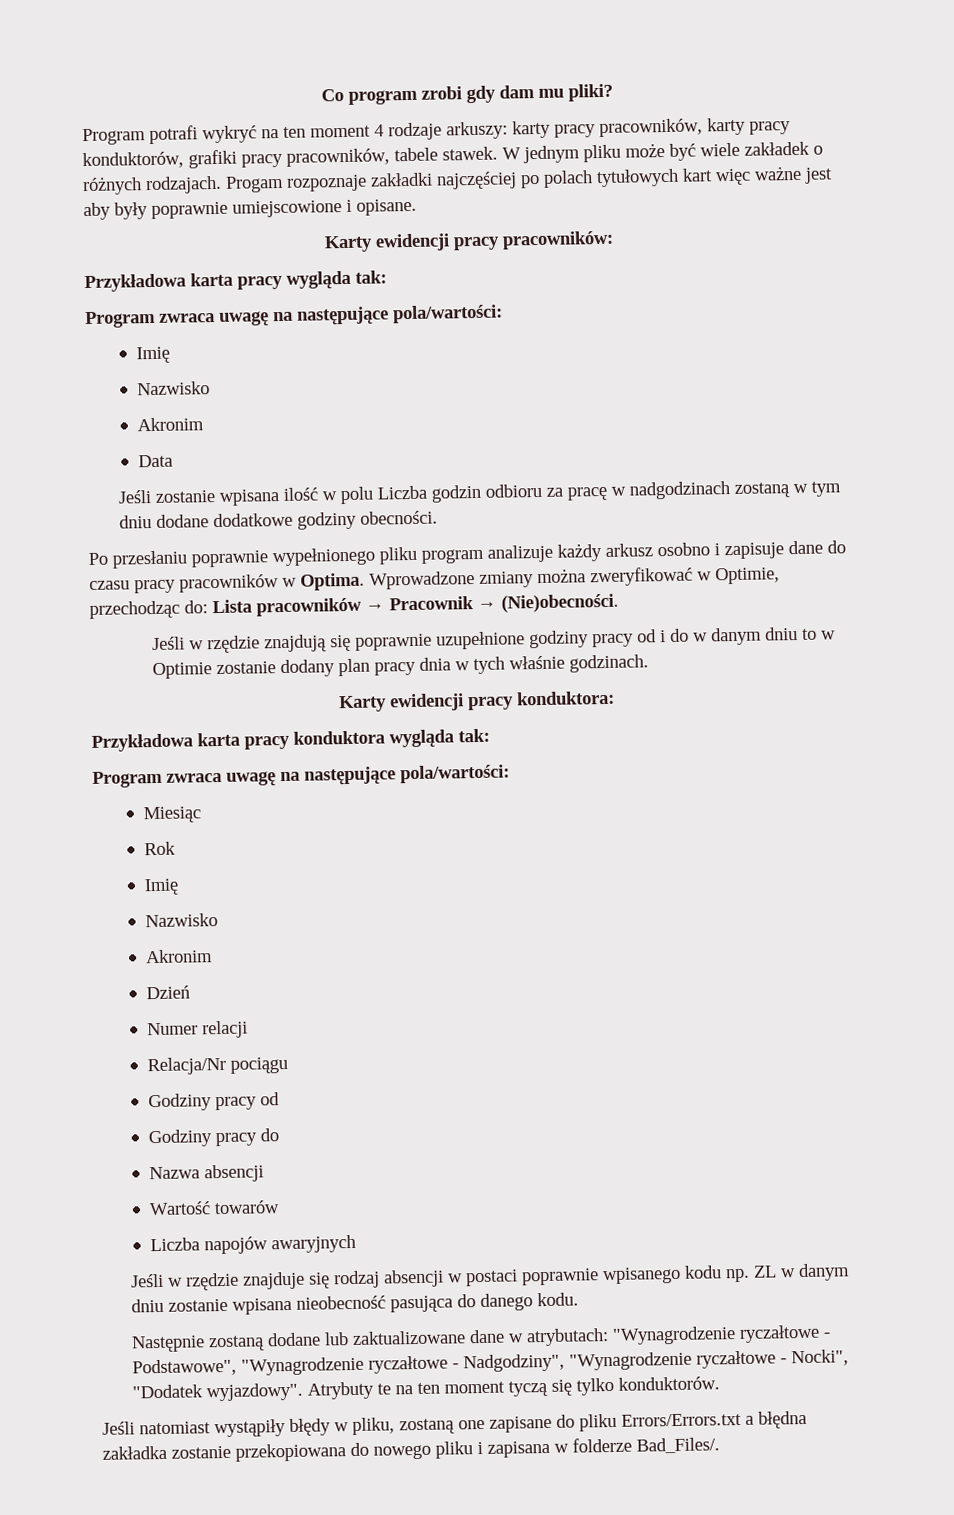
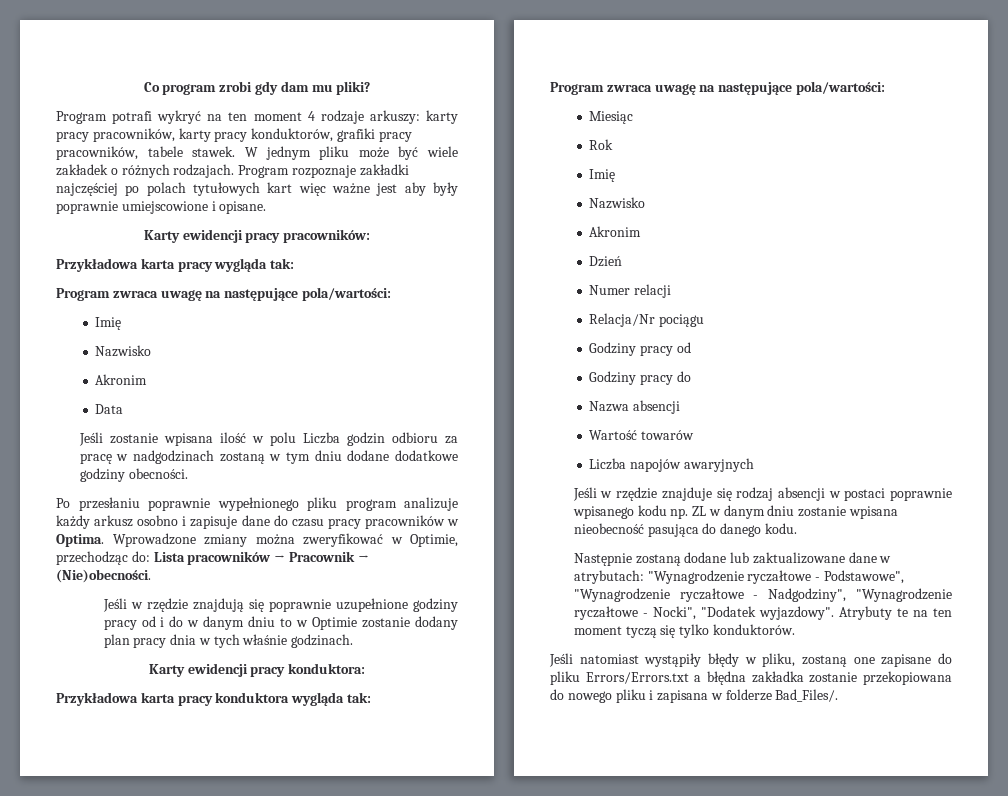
[225,175,284,193] Progam -> [238,165,290,178] Program

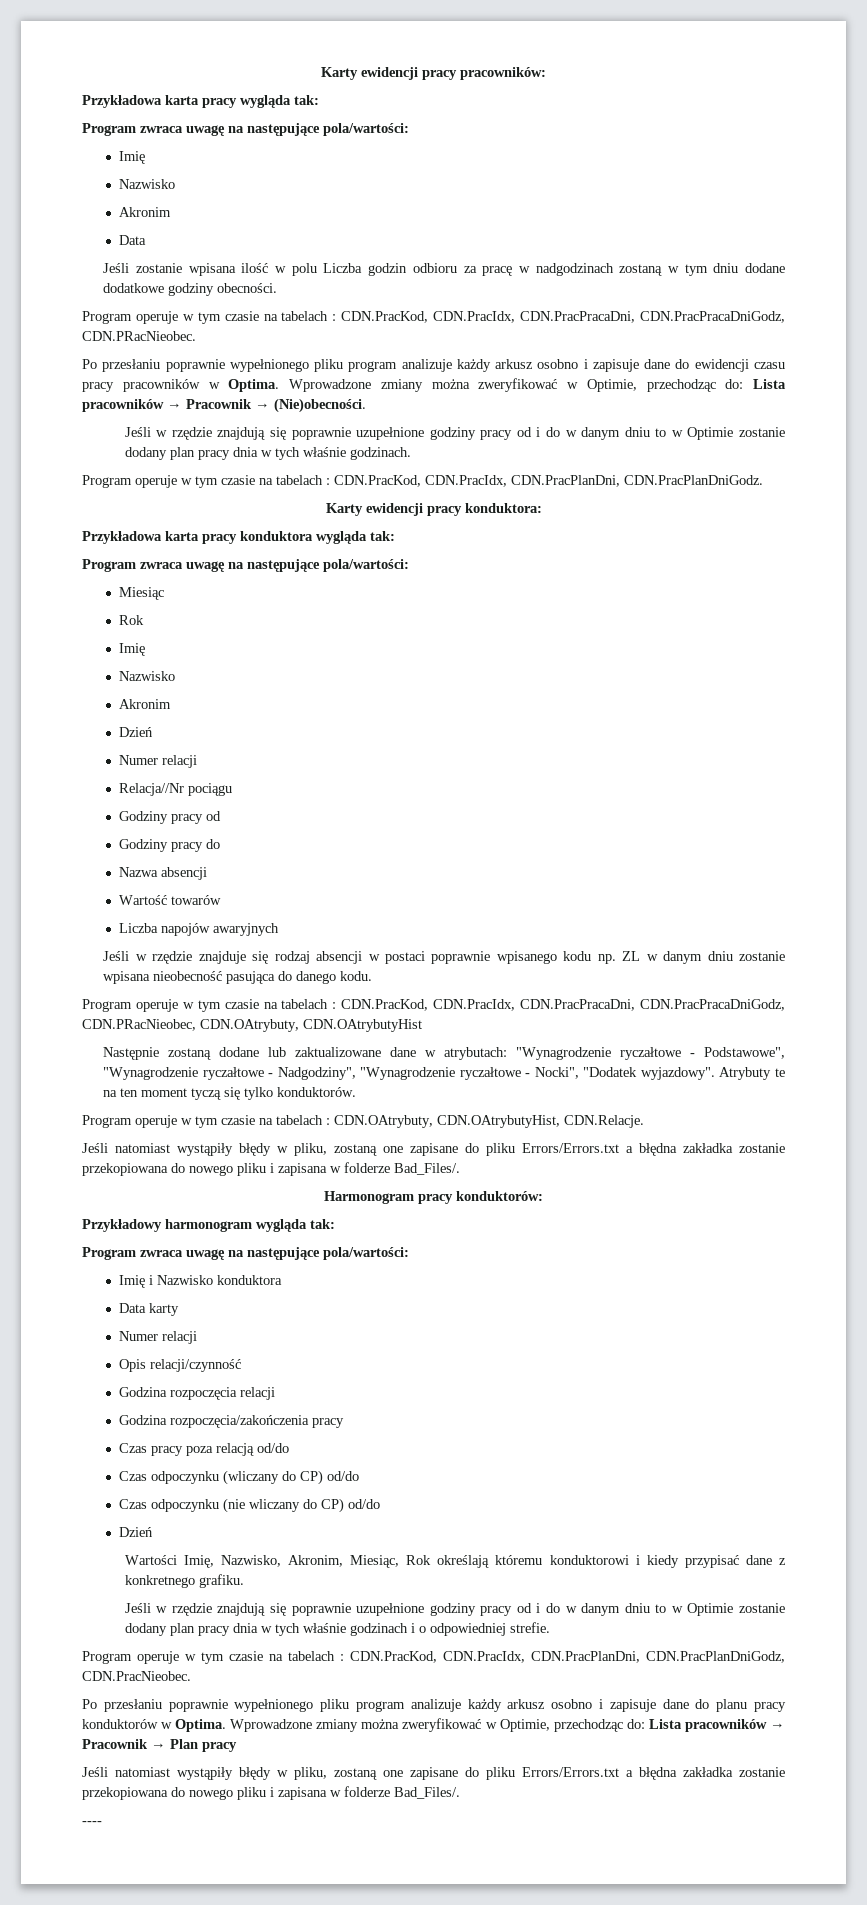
[143,81,371,95] [56,110,458,124] [56,128,412,142] [56,146,458,160] [56,164,409,178] [56,182,458,196] [56,201,267,214] Co program zrobi gdy dam mu pliki? // Program potrafi wykryć na ten moment 4 rodzaje arkuszy: karty pracy pracowników, karty pracy konduktorów, grafiki pracy pracowników, tabele stawek. W jednym pliku może być wiele zakładek o różnych rodzajach. Program rozpoznaje zakładki najczęściej po polach tytułowych kart więc ważne jest aby były poprawnie umiejscowione i opisane. // -> (321, 73) none
(188, 473) none -> [82,311,785,324] [82,331,196,341] // Program operuje w tym czasie na tabelach : CDN.PracKod, CDN.PracIdx, CDN.PracPracaDni, CDN.PracPracaDniGodz, CDN.PRacNieobec.
(288, 520) none -> [694,359,749,372] ewidencji
(354, 641) none -> [82,475,763,488] // Program operuje w tym czasie na tabelach : CDN.PracKod, CDN.PracIdx, CDN.PracPlanDni, CDN.PracPlanDniGodz.
[589,313,656,327] Relacja/Nr -> [119,783,185,796] Relacja//Nr
(797, 528) none -> [82,999,785,1012] [82,1019,422,1032] // Program operuje w tym czasie na tabelach : CDN.PracKod, CDN.PracIdx, CDN.PracPracaDni, CDN.PracPracaDniGodz, CDN.PRacNieobec, CDN.OAtrybuty, CDN.OAtrybutyHist
(795, 629) none -> [82,1115,644,1128] // Program operuje w tym czasie na tabelach : CDN.OAtrybuty, CDN.OAtrybutyHist, CDN.Relacje.
(839, 695) none -> [324,1191,543,1204] [82,1219,335,1232] [82,1247,409,1260] [119,1275,283,1288] [119,1303,180,1316] [119,1331,198,1344] [119,1359,242,1372] [119,1387,276,1400] [119,1415,345,1428] [119,1443,290,1456] [119,1470,360,1485] [119,1498,381,1513] [119,1527,154,1537] [124,1555,786,1568] [124,1574,244,1588] [124,1603,785,1616] [124,1622,550,1636] [82,1651,785,1664] [82,1671,191,1681] [82,1699,786,1712] [82,1718,786,1732] [82,1739,237,1752] [82,1767,785,1780] [82,1786,460,1800] [82,1821,102,1825] // Harmonogram pracy konduktorów: // Przykładowy harmonogram wygląda tak: // Program zwraca uwagę na następujące pola/wartości: // Imię i Nazwisko konduktora // Data karty // Numer relacji // Opis relacji/czynność // Godzina rozpoczęcia relacji // Godzina rozpoczęcia/zakończenia pracy // Czas pracy poza relacją od/do // Czas odpoczynku (wliczany do CP) od/do // Czas odpoczynku (nie wliczany do CP) od/do // Dzień // Wartości Imię, Nazwisko, Akronim, Miesiąc, Rok określają któremu konduktorowi i kiedy przypisać dane z konkretnego grafiku. // Jeśli w rzędzie znajdują się poprawnie uzupełnione godziny pracy od i do w danym dniu to w Optimie zostanie dodany plan pracy dnia w tych właśnie godzinach i o odpowiedniej strefie. // Program operuje w tym czasie na tabelach : CDN.PracKod, CDN.PracIdx, CDN.PracPlanDni, CDN.PracPlanDniGodz, CDN.PracNieobec. // Po przesłaniu poprawnie wypełnionego pliku program analizuje każdy arkusz osobno i zapisuje dane do planu pracy konduktorów w Optima. Wprowadzone zmiany można zweryfikować w Optimie, przechodząc do: Lista pracowników → Pracownik → Plan pracy // Jeśli natomiast wystąpiły błędy w pliku, zostaną one zapisane do pliku Errors/Errors.txt a błędna zakładka zostanie przekopiowana do nowego pliku i zapisana w folderze Bad_Files/. // ----

